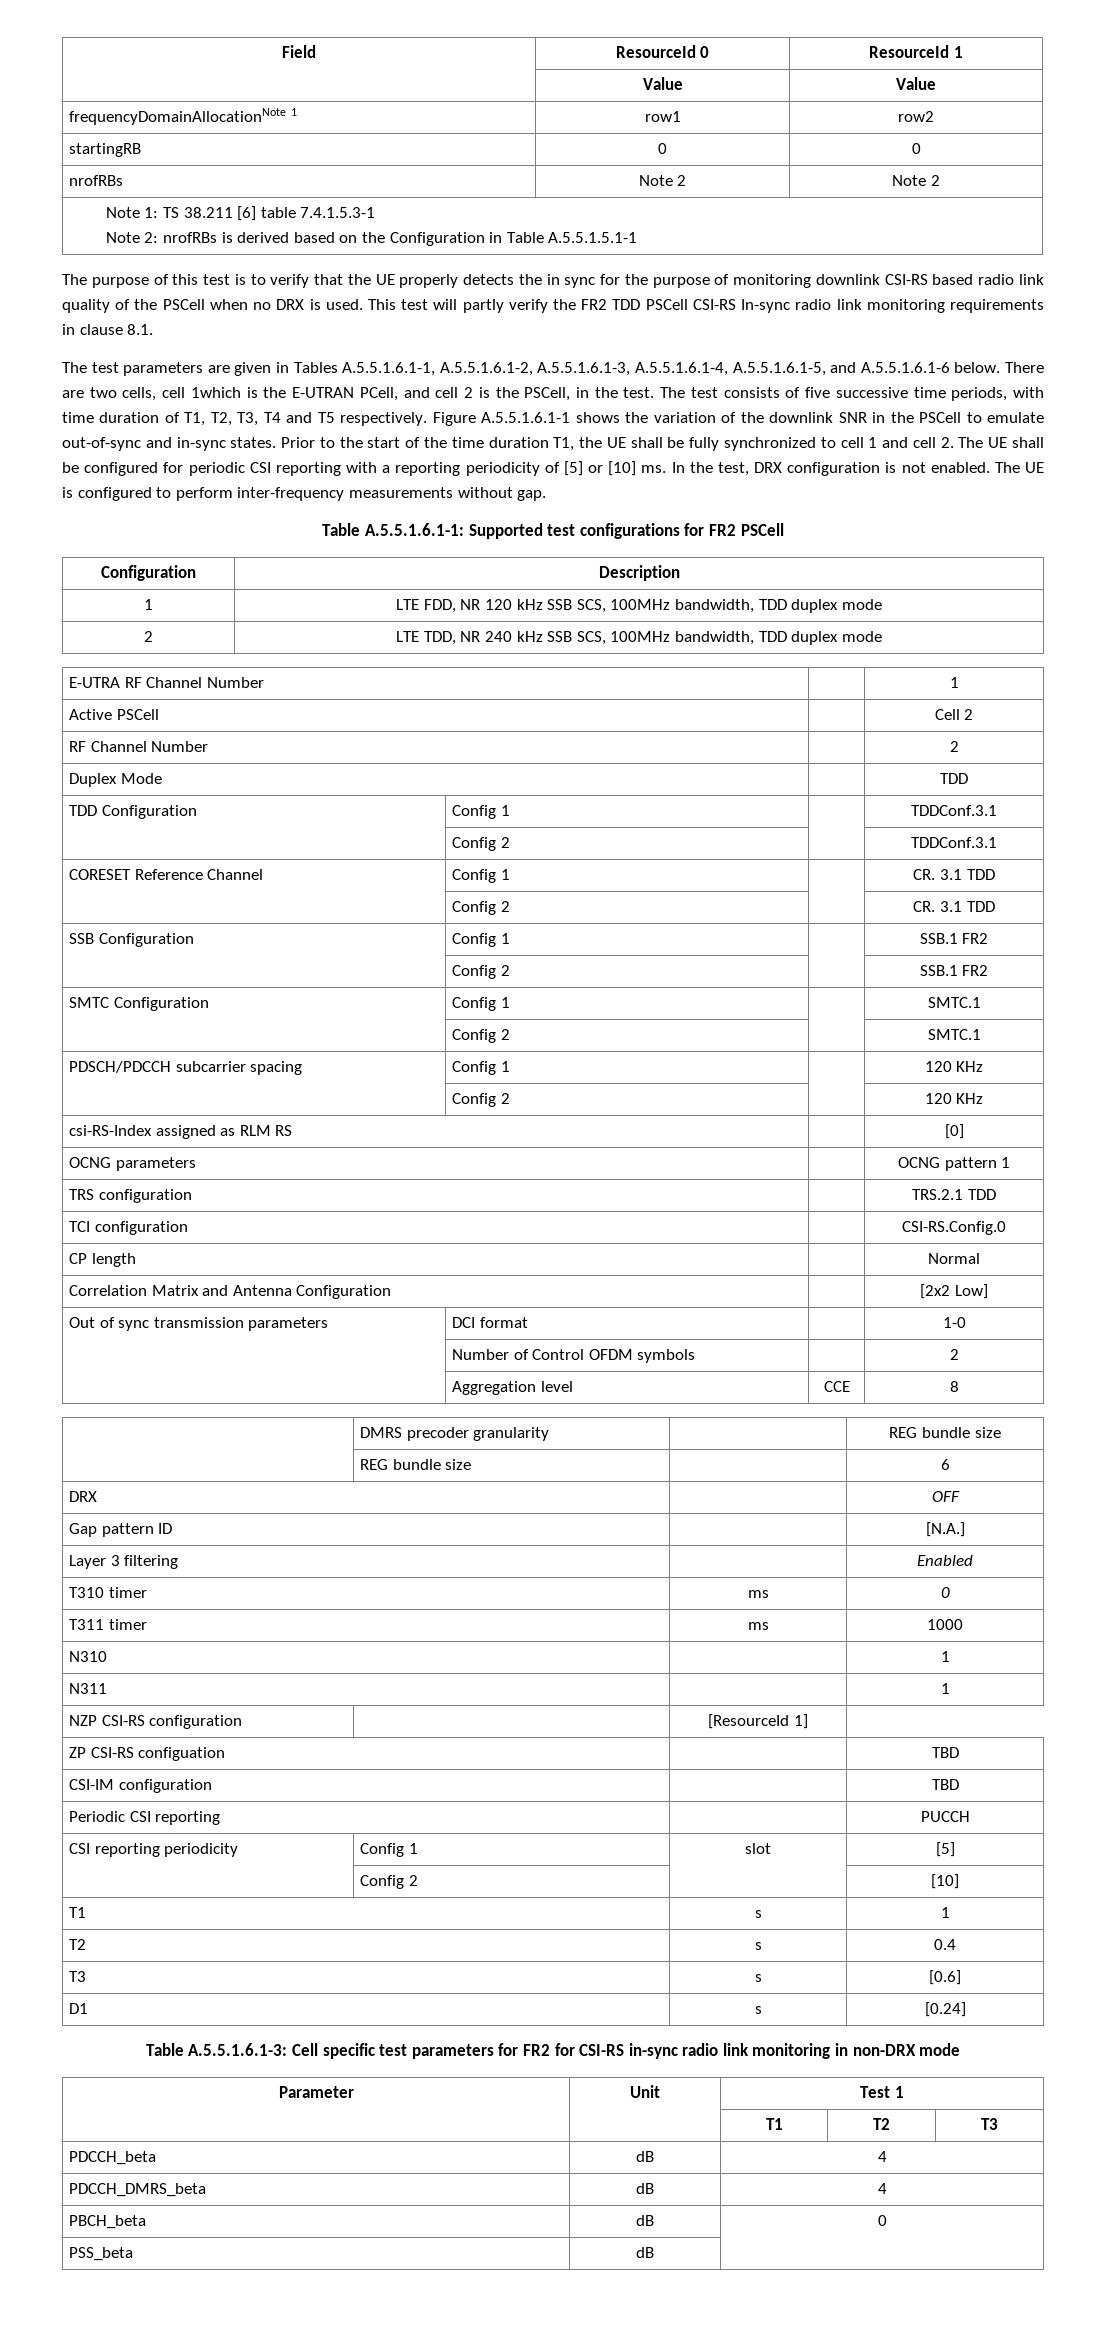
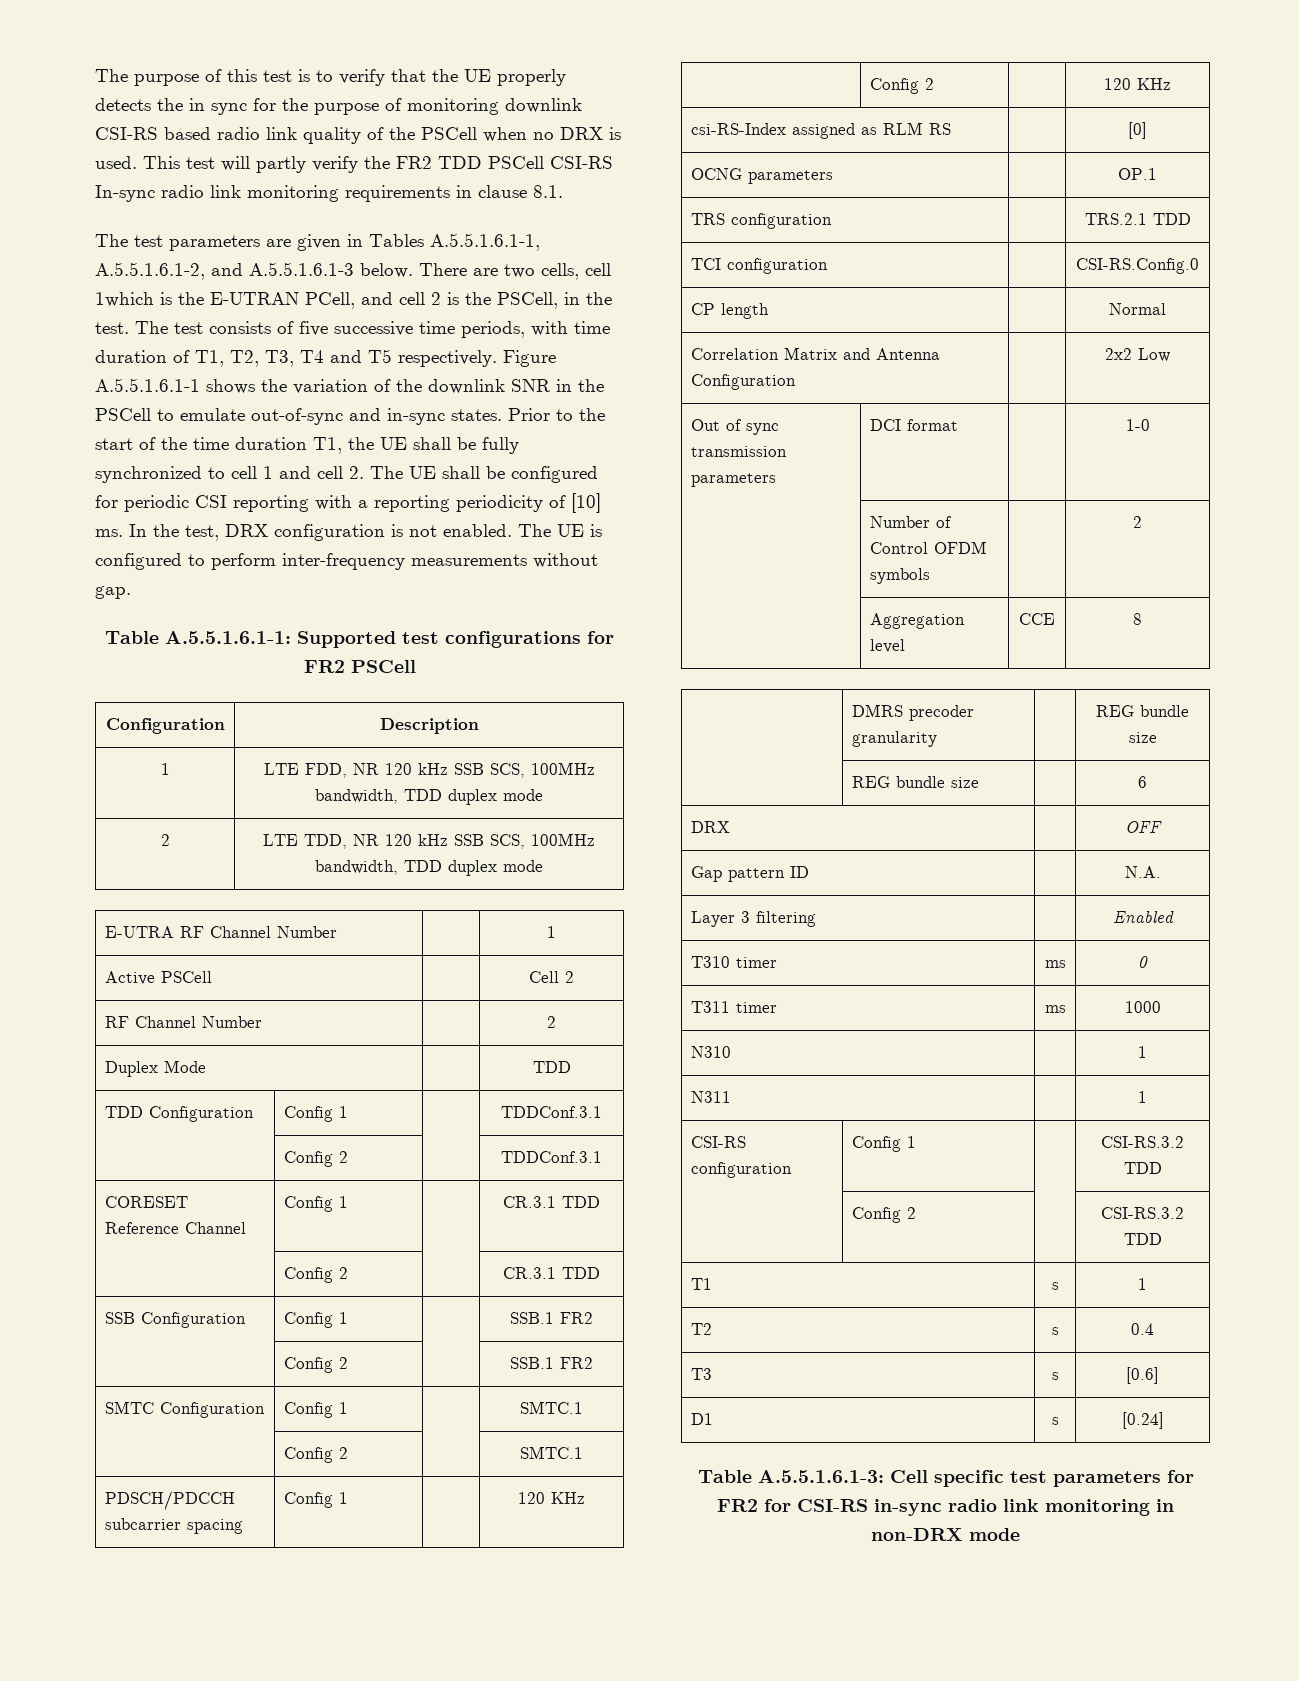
[282,45,316,58] [615,45,710,58] [869,45,963,58] [642,77,683,90] [896,77,936,90] [69,108,297,125] [644,111,681,122] [898,111,934,122] [69,143,142,157] [658,143,667,154] [911,143,921,154] [69,175,124,186] [638,175,687,186] [892,175,940,186] [105,206,376,221] [105,232,638,246] Field | ResourceId 0 | ResourceId 1 // | Value | Value // frequencyDomainAllocationNote 1 | row1 | row2 // startingRB | 0 | 0 // nrofRBs | Note 2 | Note 2 // Note 1: TS 38.211 [6] table 7.4.1.5.3-1 // Note 2: nrofRBs is derived based on the Configuration in Table A.5.5.1.5.1-1 // -> (95, 75) none
[537,362,950,376] A.5.5.1.6.1-3, A.5.5.1.6.1-4, A.5.5.1.6.1-5, and A.5.5.1.6.1-6 -> [211,262,354,276] and A.5.5.1.6.1-3
[563,461,603,476] [5] or -> (566, 501) none
[485,631,513,642] 240 -> [385,834,413,846] 120
[913,869,995,880] [452,901,510,915] [913,901,962,912] CR. 3.1 TDD // | Config 2 | | CR. 3.1 -> [503,1196,600,1208] [283,1267,348,1283] [503,1267,556,1279] CR.3.1 TDD // | Config 2 | | CR.3.1
[897,1157,1011,1171] OCNG pattern 1 -> [1118,168,1157,180] OP.1
[920,1284,988,1299] [2x2 Low] -> [1105,348,1170,362] 2x2 Low
[925,1522,965,1537] [N.A.] -> [1124,866,1161,878] N.A.
[69,1715,98,1726] NZP -> (1147, 1097) none
[708,1714,808,1729] [69,1747,226,1761] [931,1747,959,1758] [69,1779,212,1793] [931,1779,959,1790] [69,1811,221,1825] [920,1811,970,1822] [69,1843,239,1857] [360,1843,418,1857] [745,1843,771,1854] [935,1842,955,1857] [360,1875,418,1889] [931,1874,959,1889] | [ResourceId 1] // ZP CSI-RS configuation | | TBD // CSI-IM configuration | | TBD // Periodic CSI reporting | | PUCCH // CSI reporting periodicity | Config 1 | slot | [5] // | Config 2 | | [10] -> [851,1136,916,1152] [1101,1136,1184,1148] [1123,1162,1162,1174] [851,1207,916,1223] [1101,1207,1184,1219] [1123,1233,1162,1245] Config 1 | | CSI-RS.3.2 TDD // | Config 2 | | CSI-RS.3.2 TDD
[278,2086,354,2098] [630,2085,660,2098] [860,2086,904,2098] [765,2118,783,2130] [873,2118,890,2130] [981,2118,998,2130] [69,2151,157,2165] [636,2151,654,2162] [877,2151,887,2162] [69,2183,207,2197] [636,2183,654,2194] [877,2183,887,2194] [69,2215,147,2229] [636,2215,654,2226] [877,2215,887,2226] [69,2247,134,2261] [636,2247,654,2258] // Parameter | Unit | Test 1 // | | T1 | T2 | T3 // PDCCH_beta | dB | 4 // PDCCH_DMRS_beta | dB | 4 // PBCH_beta | dB | 0 // PSS_beta | dB | -> (1020, 1534) none

